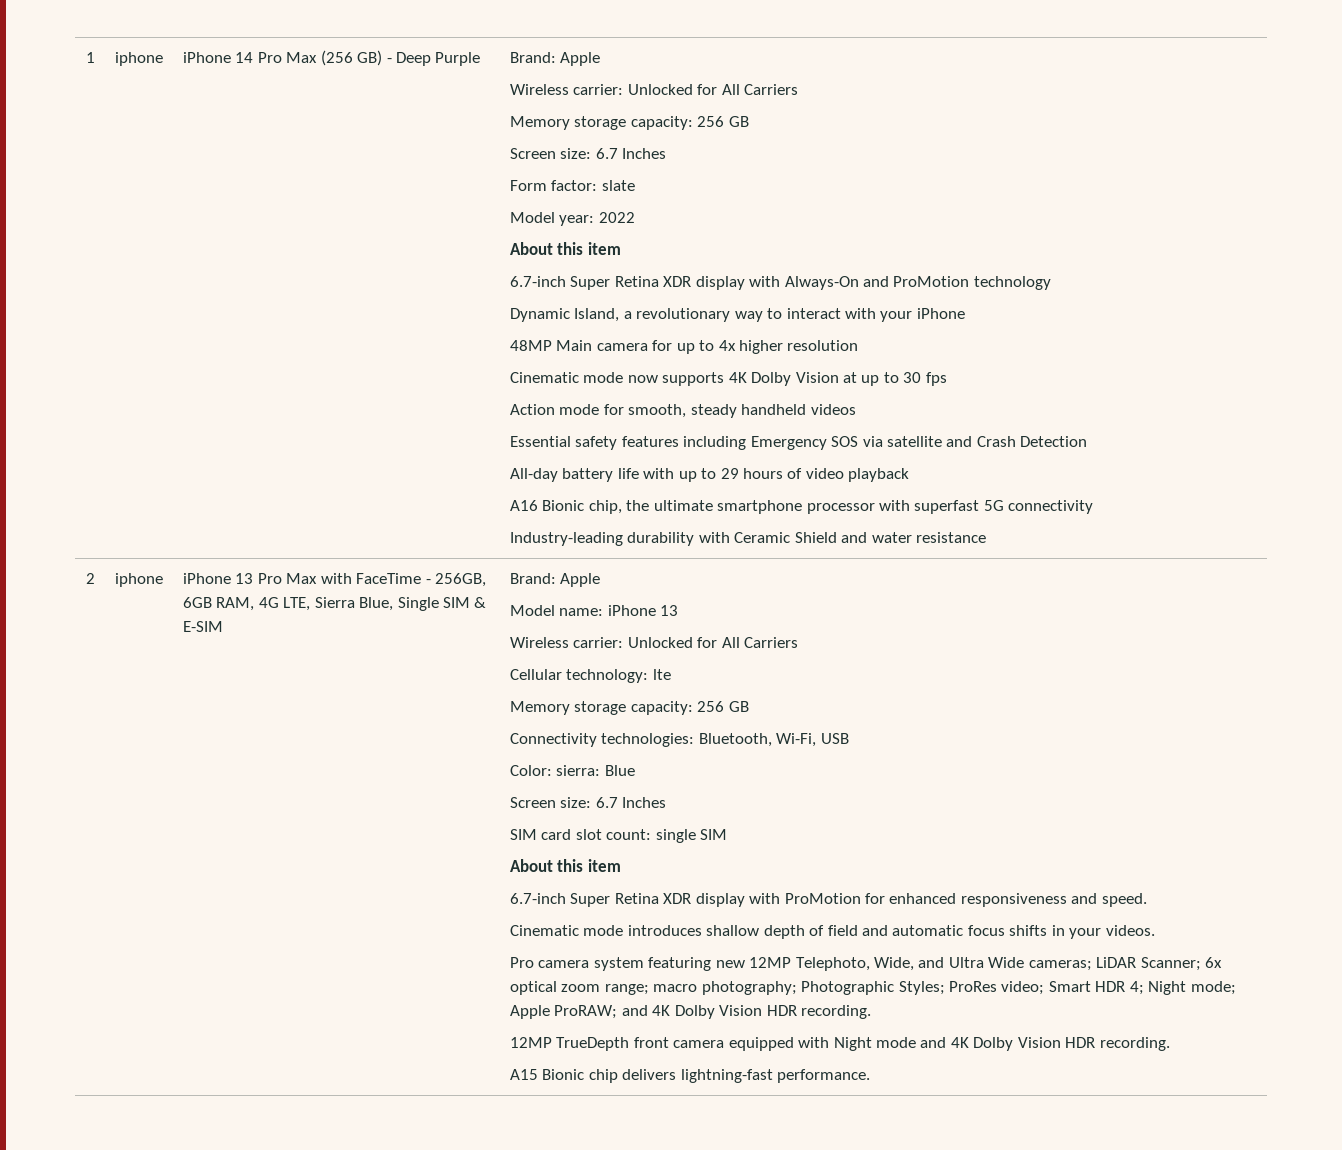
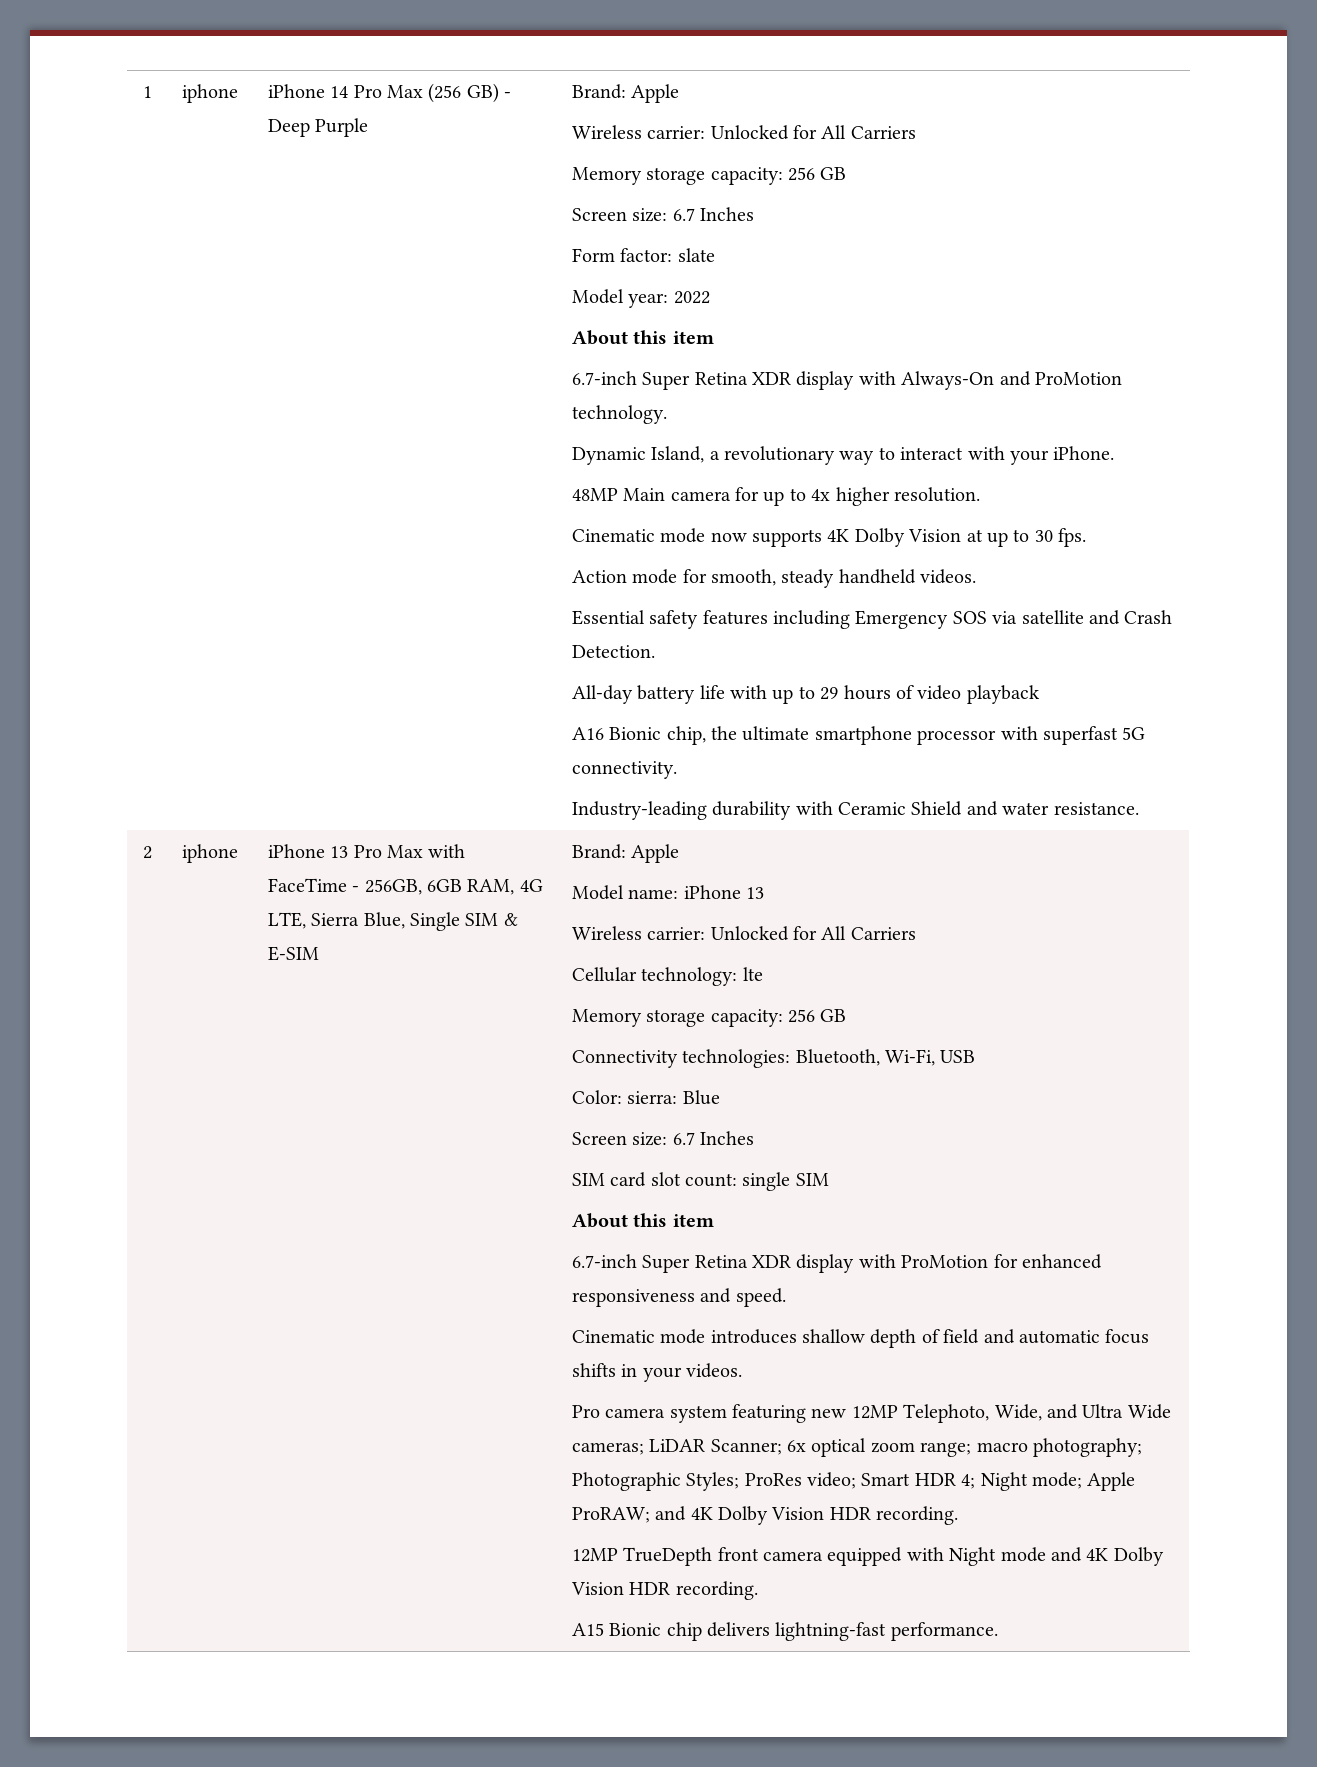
[973,276,1051,290] technology -> [571,405,667,424] technology.
[916,308,965,319] iPhone -> [1053,446,1115,460] iPhone.
[787,340,859,351] resolution -> [894,487,981,502] resolution.
[925,372,947,386] fps -> [1058,528,1087,547] fps.
[810,404,856,415] videos -> [920,569,977,584] videos.
[1020,436,1088,447] Detection -> [571,645,655,658] Detection.
[1008,500,1094,514] connectivity -> [571,761,677,779] connectivity.
[915,532,986,543] resistance -> [1053,802,1139,815] resistance.

